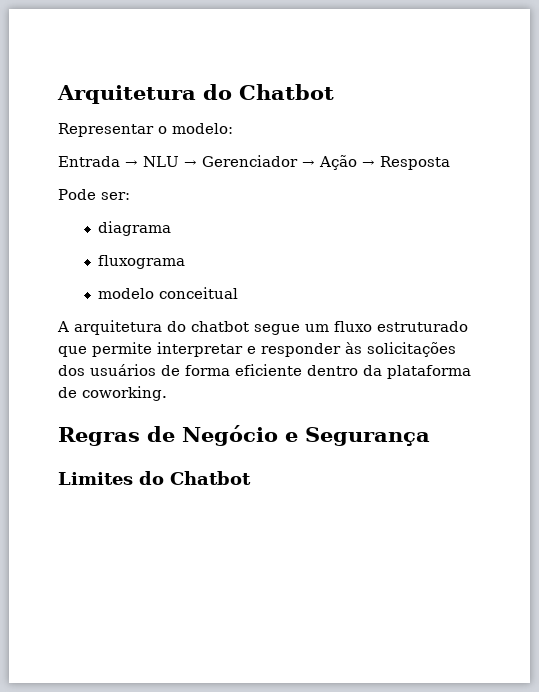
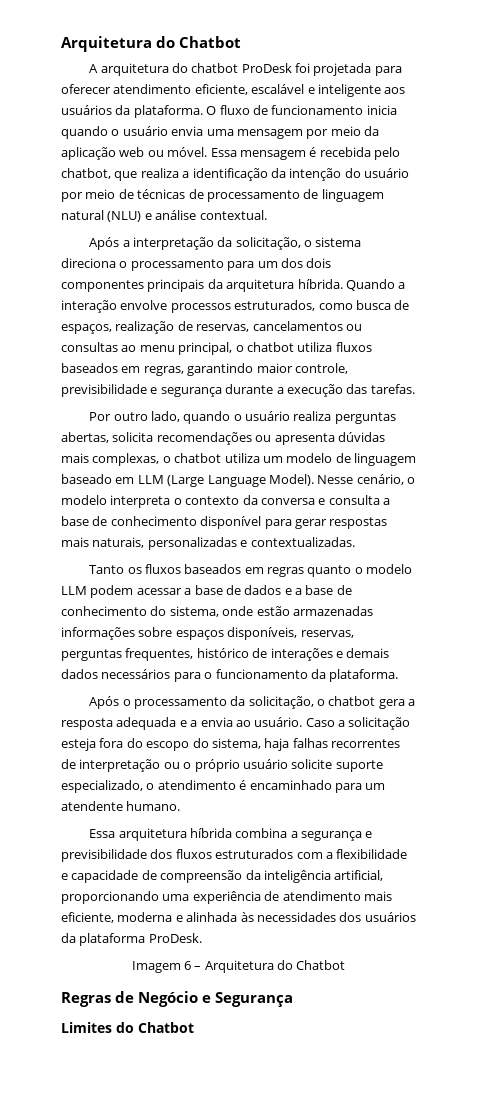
[57,84,334,104] [58,123,233,137] [58,155,450,170] [58,189,130,200] [97,221,171,236] [97,255,185,269] [97,287,238,299] [57,320,468,335] [58,342,456,357] [58,364,471,379] [58,386,167,401] Arquitetura do Chatbot // Representar o modelo: // Entrada → NLU → Gerenciador → Ação → Resposta // Pode ser: // diagrama // fluxograma // modelo conceitual // A arquitetura do chatbot segue um fluxo estruturado que permite interpretar e responder às solicitações dos usuários de forma eficiente dentro da plataforma de coworking. -> [61,36,241,52] [89,63,402,76] [61,84,406,97] [61,105,397,118] [61,126,379,139] [61,147,400,160] [61,168,409,181] [61,189,384,202] [61,210,267,222] [89,237,362,250] [61,258,332,271] [61,279,406,292] [61,300,410,313] [61,321,362,334] [61,342,372,355] [61,363,348,376] [61,384,415,397] [89,411,396,424] [61,432,385,445] [61,453,416,466] [61,474,415,487] [61,495,390,508] [61,516,388,529] [61,537,355,550] [89,564,413,577] [61,585,352,598] [61,606,373,617] [61,627,354,640] [61,648,390,661] [61,669,399,682] [89,696,416,709] [61,717,411,730] [61,738,400,751] [61,759,383,772] [61,780,386,793] [61,801,181,811] [89,828,373,841] [61,849,408,862] [61,870,384,883] [61,891,392,904] [61,912,416,923] [61,933,202,946] [131,960,346,973] Arquitetura do Chatbot // A arquitetura do chatbot ProDesk foi projetada para oferecer atendimento eficiente, escalável e inteligente aos usuários da plataforma. O fluxo de funcionamento inicia quando o usuário envia uma mensagem por meio da aplicação web ou móvel. Essa mensagem é recebida pelo chatbot, que realiza a identificação da intenção do usuário por meio de técnicas de processamento de linguagem natural (NLU) e análise contextual. // Após a interpretação da solicitação, o sistema direciona o processamento para um dos dois componentes principais da arquitetura híbrida. Quando a interação envolve processos estruturados, como busca de espaços, realização de reservas, cancelamentos ou consultas ao menu principal, o chatbot utiliza fluxos baseados em regras, garantindo maior controle, previsibilidade e segurança durante a execução das tarefas. // Por outro lado, quando o usuário realiza perguntas abertas, solicita recomendações ou apresenta dúvidas mais complexas, o chatbot utiliza um modelo de linguagem baseado em LLM (Large Language Model). Nesse cenário, o modelo interpreta o contexto da conversa e consulta a base de conhecimento disponível para gerar respostas mais naturais, personalizadas e contextualizadas. // Tanto os fluxos baseados em regras quanto o modelo LLM podem acessar a base de dados e a base de conhecimento do sistema, onde estão armazenadas informações sobre espaços disponíveis, reservas, perguntas frequentes, histórico de interações e demais dados necessários para o funcionamento da plataforma. // Após o processamento da solicitação, o chatbot gera a resposta adequada e a envia ao usuário. Caso a solicitação esteja fora do escopo do sistema, haja falhas recorrentes de interpretação ou o próprio usuário solicite suporte especializado, o atendimento é encaminhado para um atendente humano. // Essa arquitetura híbrida combina a segurança e previsibilidade dos fluxos estruturados com a flexibilidade e capacidade de compreensão da inteligência artificial, proporcionando uma experiência de atendimento mais eficiente, moderna e alinhada às necessidades dos usuários da plataforma ProDesk. // Imagem 6 – Arquitetura do Chatbot

